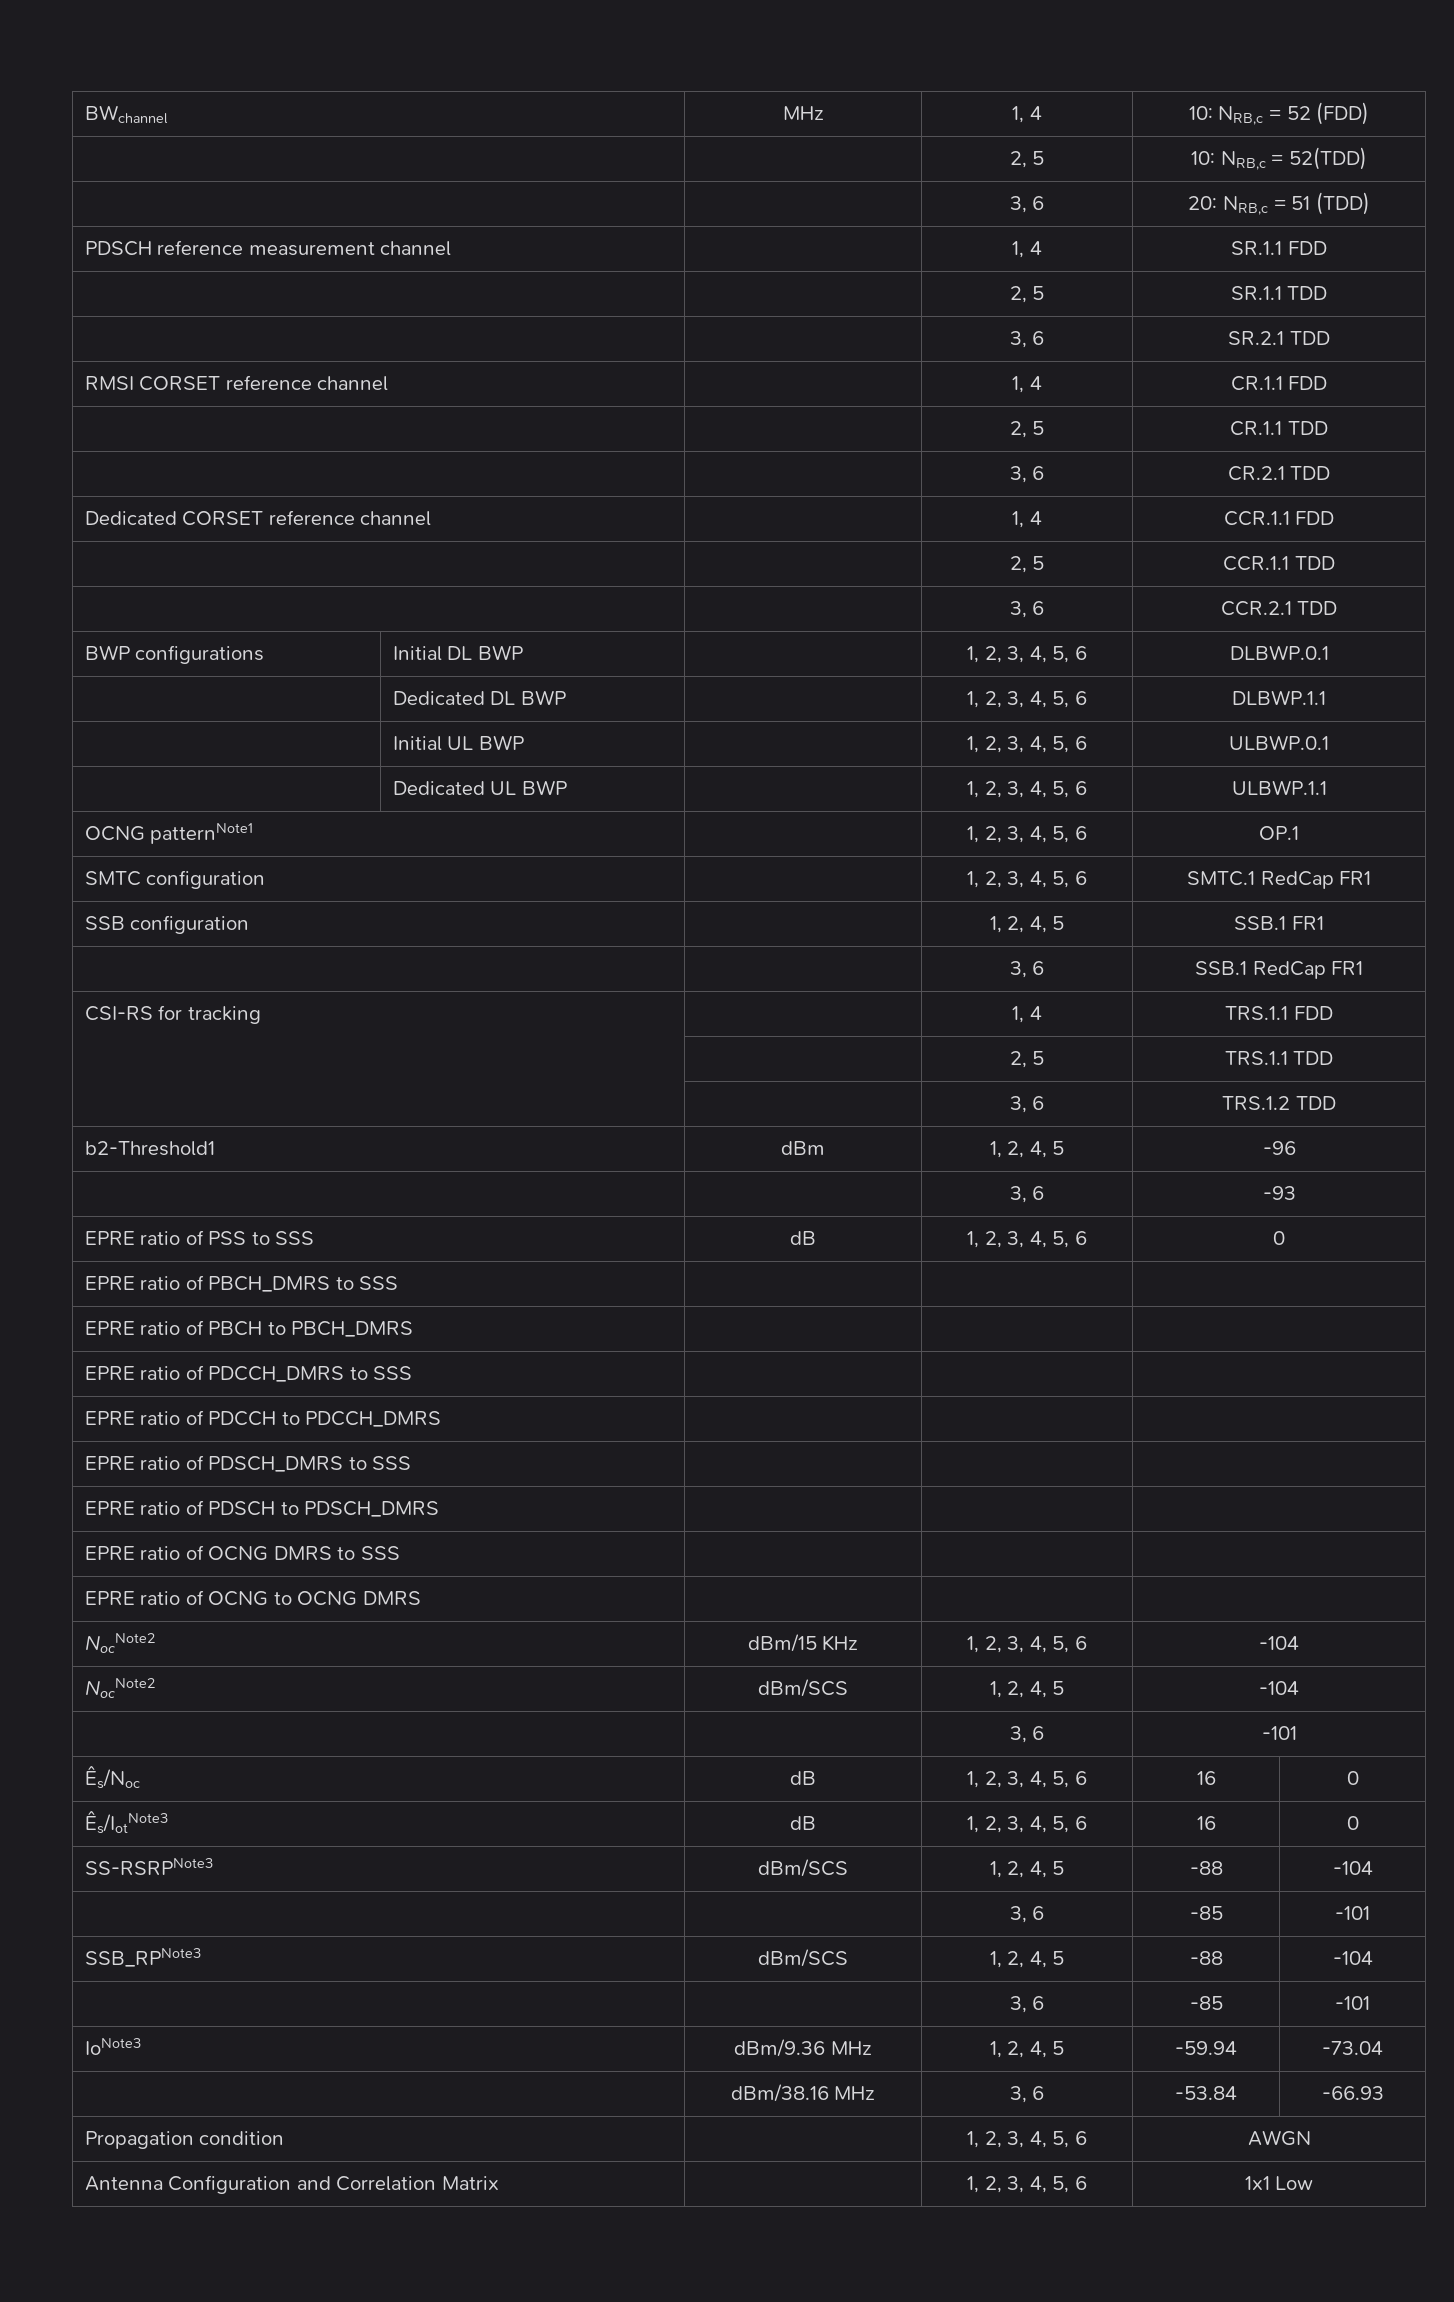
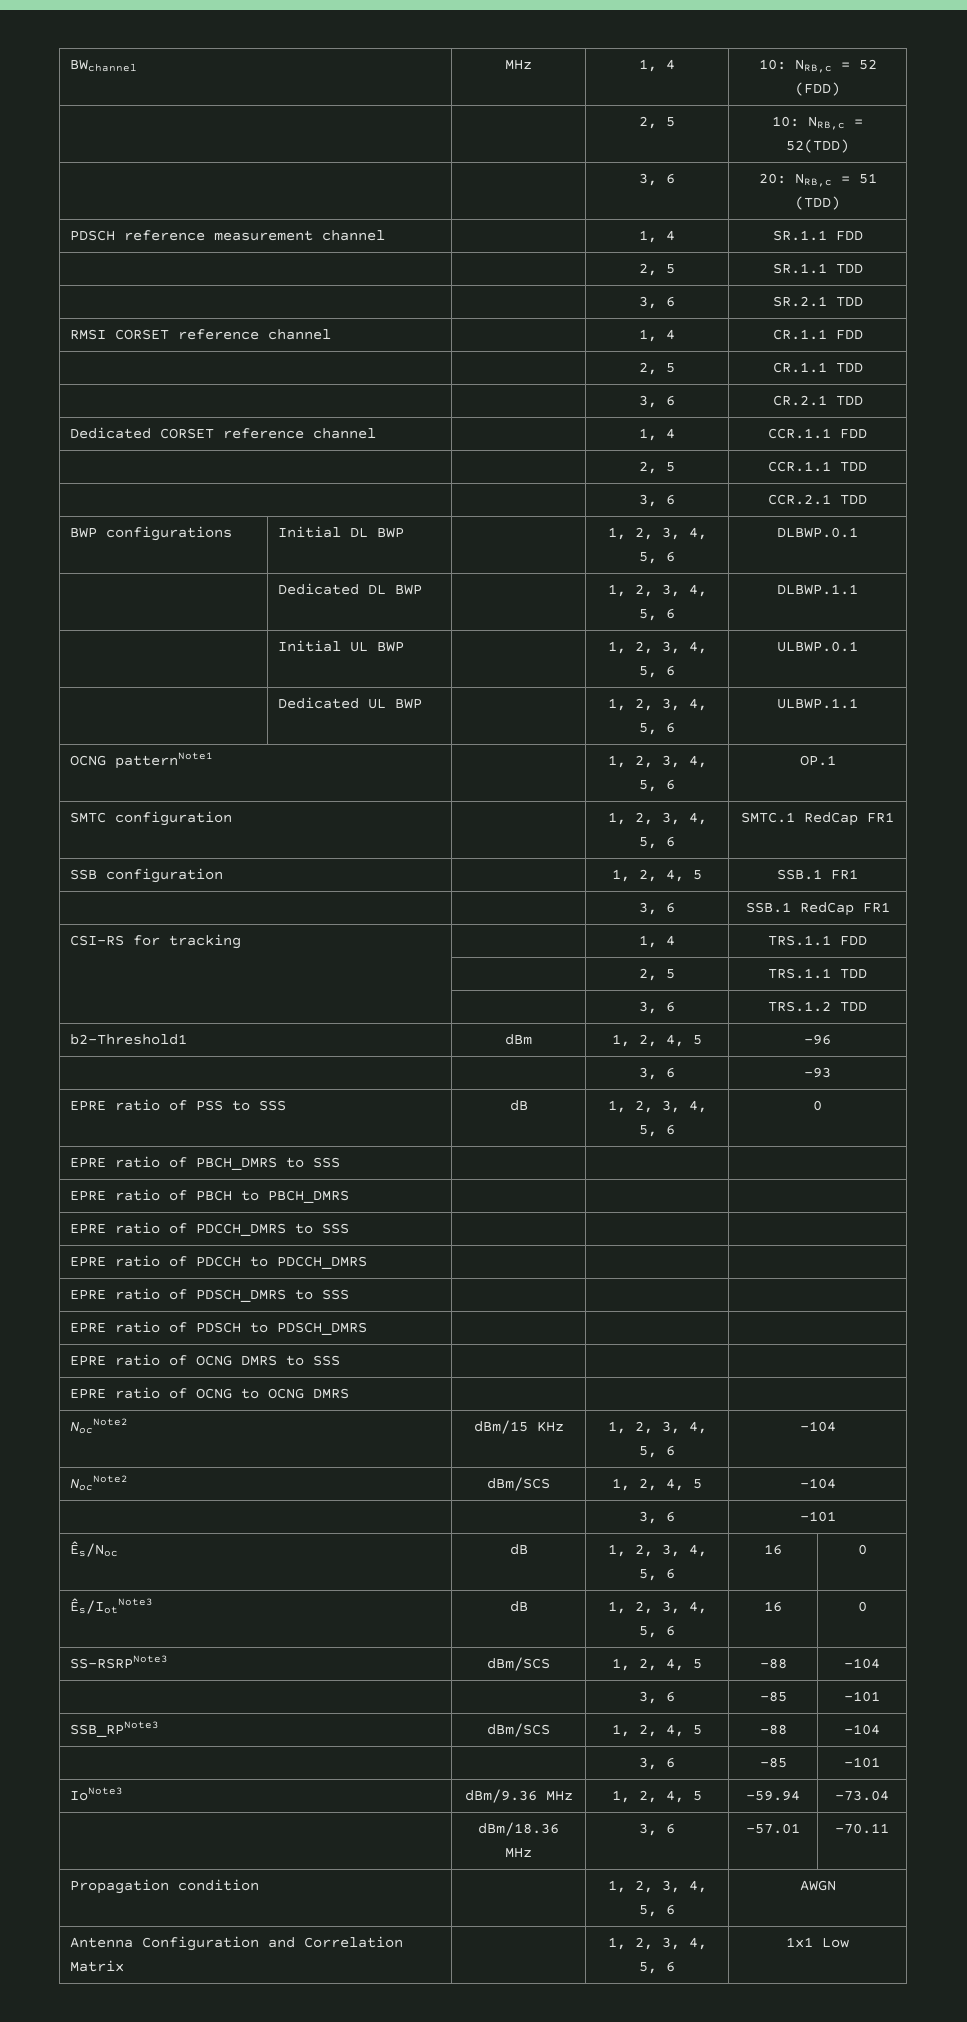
[730,2084,829,2102] dBm/38.16 -> [478,1822,559,1836] dBm/18.36
[1175,2086,1237,2100] [1321,2086,1384,2100] -53.84 | -66.93 -> [745,1823,800,1834] [834,1823,889,1834] -57.01 | -70.11

